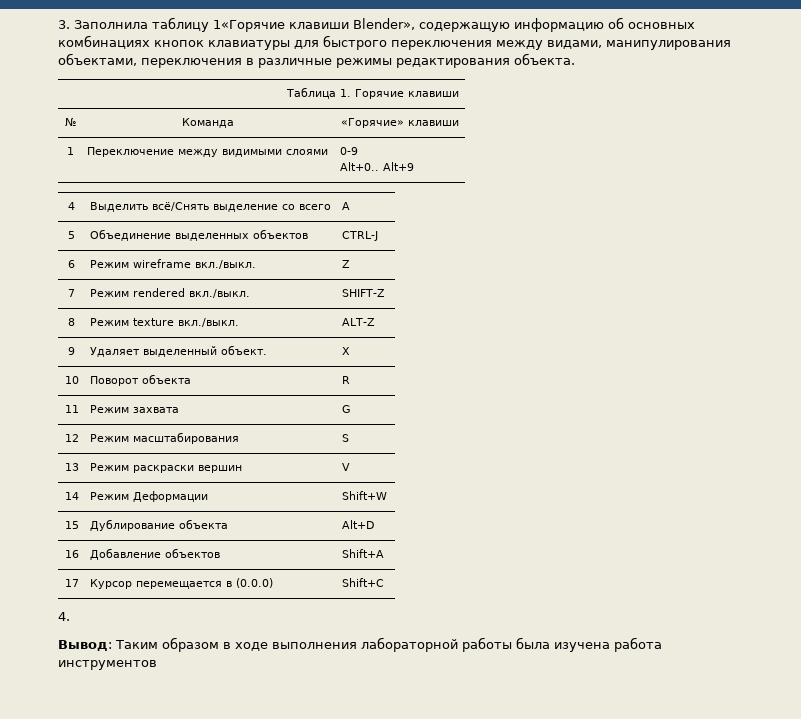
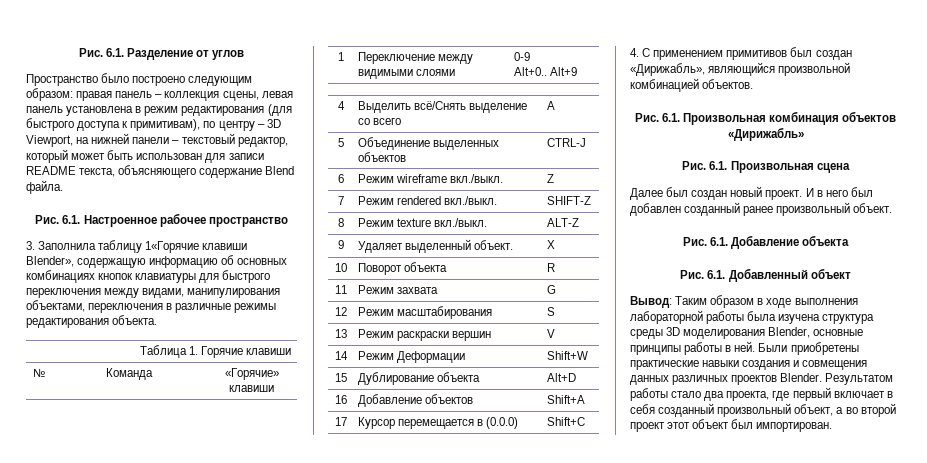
(58, 24) none -> [78,48,245,60] [26,73,253,86] [26,88,293,101] [26,104,292,116] [26,118,281,131] [26,133,288,147] [26,149,264,163] [26,165,295,178] [26,180,63,194] [35,213,288,227] Рис. 6.1. Разделение от углов // Пространство было построено следующим образом: правая панель – коллекция сцены, левая панель установлена в режим редактирования (для быстрого доступа к примитивам), по центру – 3D Viewport, на нижней панели – текстовый редактор, который может быть использован для записи README текста, объясняющего содержание Blend файла. // Рис. 6.1. Настроенное рабочее пространство //
(70, 616) none -> [642,47,852,60] [630,62,851,76] [630,78,754,92] [634,111,897,125] [727,127,804,141] [682,161,850,173] [630,186,873,200] [630,202,893,216] [682,235,850,249] [680,268,851,282] С применением примитивов был создан «Дирижабль», являющийся произвольной комбинацией объектов. // Рис. 6.1. Произвольная комбинация объектов «Дирижабль» // Рис. 6.1. Произвольная сцена // Далее был создан новый проект. И в него был добавлен созданный ранее произвольный объект. // Рис. 6.1. Добавление объекта // Рис. 6.1. Добавленный объект
[614,637,662,652] [58,660,157,670] работа инструментов -> [822,314,875,324] [630,327,864,339] [630,341,859,355] [630,360,868,370] [630,373,894,385] [630,387,893,401] [630,403,896,417] [630,419,833,432] структура среды 3D моделирования Blender, основные принципы работы в ней. Были приобретены практические навыки создания и совмещения данных различных проeктов Blender. Результатом работы стало два проекта, где первый включает в себя созданный произвольный объект, а во второй проект этот объект был импортирован.

